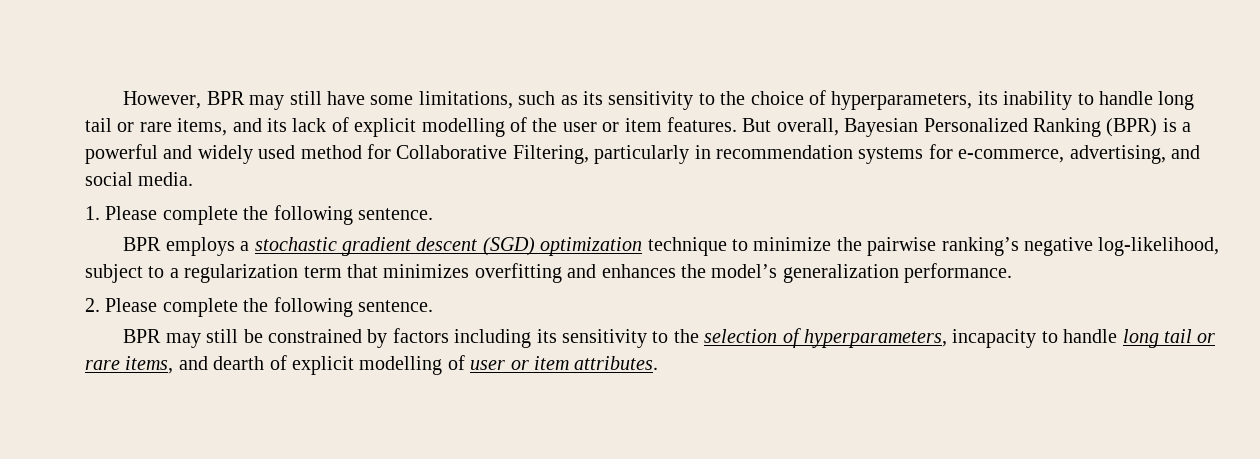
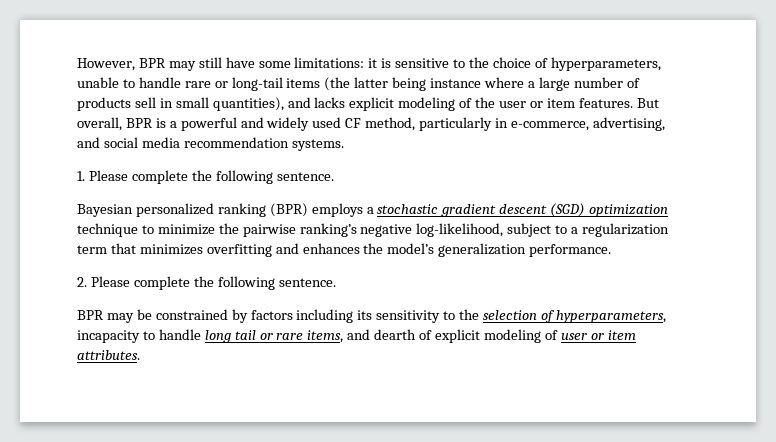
[418,91,694,110] limitations, such as its sensitivity -> [294,57,450,68] limitations: it is sensitive
[977,91,1195,110] [85,117,505,137] its inability to handle long tail or rare items, and its lack of explicit modelling -> [77,77,640,91] [77,97,456,111] unable to handle rare or long-tail items (the latter being instance where a large number of products sell in small quantities), and lacks explicit modeling
[844,118,1158,137] Bayesian Personalized Ranking (BPR) -> [125,118,153,128] BPR
[300,144,953,164] method for Collaborative Filtering, particularly in recommendation systems for -> [345,117,509,131] CF method, particularly in
[138,172,194,186] media. -> [141,137,344,151] media recommendation systems.
[123,237,162,251] BPR -> [77,203,308,217] Bayesian personalized ranking (BPR)
[206,329,239,343] still -> (134, 318) none
[359,356,443,375] modelling -> [483,329,541,343] modeling

